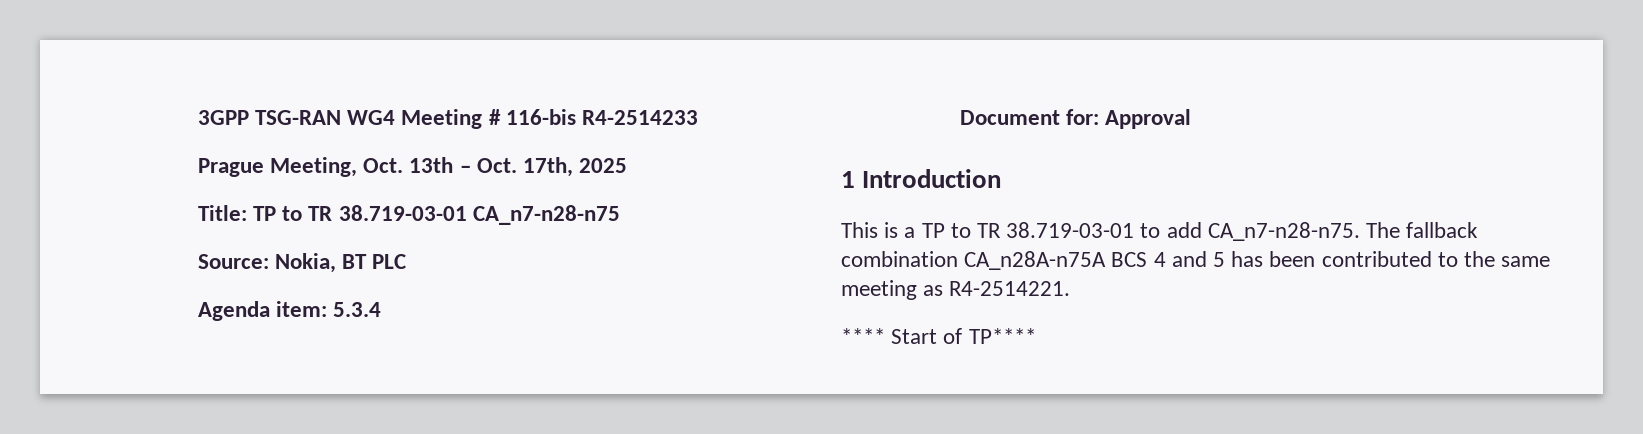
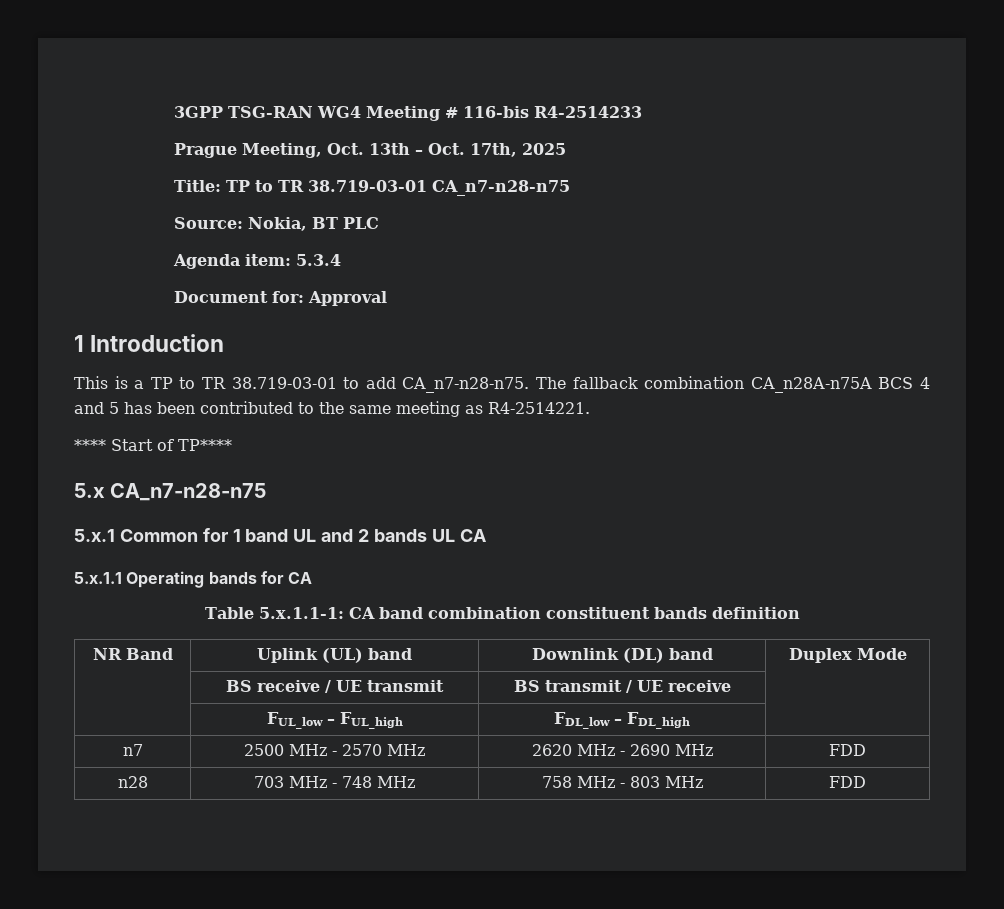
(1036, 336) none -> [74,483,267,501] [74,528,486,542] [74,571,313,588] [204,607,800,619] [92,648,173,660] [257,648,412,663] [531,648,713,663] [788,648,907,663] [226,680,444,693] [513,680,731,693] [266,712,403,729] [554,712,690,729] [122,744,143,756] [244,744,425,756] [531,744,713,756] [829,744,866,756] [117,776,148,788] [254,776,415,788] [541,776,703,788] [829,776,866,788] // 5.x CA_n7-n28-n75 // 5.x.1 Common for 1 band UL and 2 bands UL CA // 5.x.1.1 Operating bands for CA // Table 5.x.1.1-1: CA band combination constituent bands definition // NR Band | Uplink (UL) band | Downlink (DL) band | Duplex Mode // | BS receive / UE transmit | BS transmit / UE receive | // | FUL_low – FUL_high | FDL_low – FDL_high | // n7 | 2500 MHz - 2570 MHz | 2620 MHz - 2690 MHz | FDD // n28 | 703 MHz - 748 MHz | 758 MHz - 803 MHz | FDD

